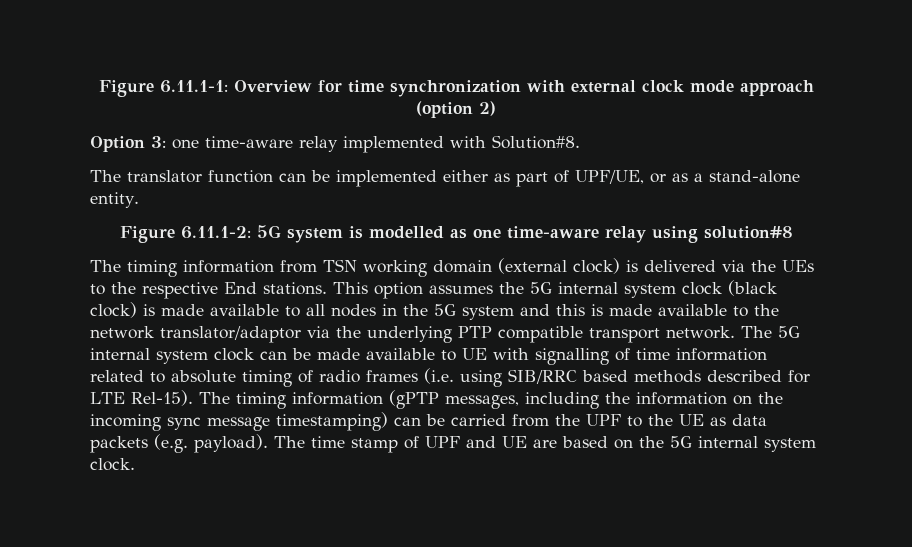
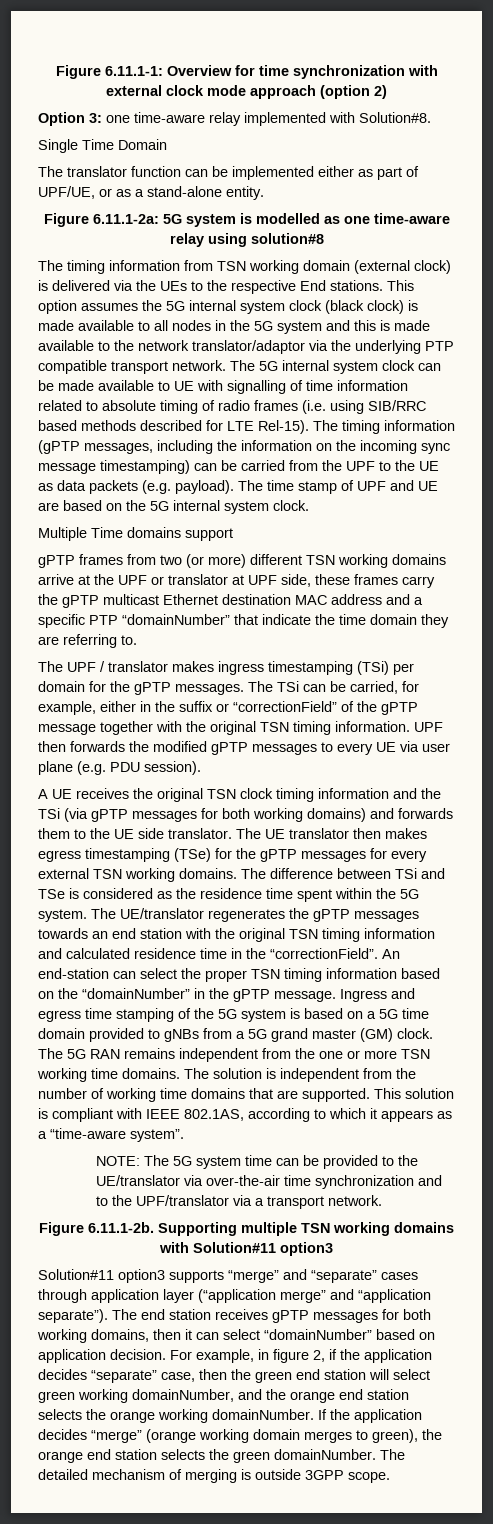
(580, 142) none -> [38,139,167,153] // Single Time Domain
[180,226,251,239] 6.11.1-2: -> [92,214,159,224] 6.11.1-2a:
(135, 464) none -> [38,527,233,541] [38,554,446,568] [38,574,435,588] [38,594,423,608] [38,614,449,628] [38,634,137,648] [38,661,414,675] [38,681,419,695] [38,701,418,715] [38,721,443,735] [38,741,450,755] [38,761,201,775] [38,788,441,802] [38,808,453,822] [38,828,427,839] [38,848,427,862] [38,868,445,882] [38,888,419,902] [38,908,419,922] [38,928,435,942] [38,948,400,959] [38,968,440,982] [38,988,415,1002] [38,1008,429,1022] [38,1028,433,1042] [38,1048,430,1062] [37,1068,416,1082] [38,1088,454,1102] [38,1108,452,1122] [38,1128,184,1142] [95,1155,418,1169] [95,1175,442,1189] [95,1195,382,1209] [39,1222,454,1236] [159,1242,333,1256] [38,1269,418,1283] [38,1289,431,1303] [38,1309,431,1323] [37,1329,435,1343] [38,1349,432,1363] [38,1369,430,1383] [38,1389,409,1403] [38,1409,422,1423] [38,1429,442,1443] [38,1449,405,1463] [38,1469,390,1483] // Multiple Time domains support // gPTP frames from two (or more) different TSN working domains arrive at the UPF or translator at UPF side, these frames carry the gPTP multicast Ethernet destination MAC address and a specific PTP “domainNumber” that indicate the time domain they are referring to. // The UPF / translator makes ingress timestamping (TSi) per domain for the gPTP messages. The TSi can be carried, for example, either in the suffix or “correctionField” of the gPTP message together with the original TSN timing information. UPF then forwards the modified gPTP messages to every UE via user plane (e.g. PDU session). // A UE receives the original TSN clock timing information and the TSi (via gPTP messages for both working domains) and forwards them to the UE side translator. The UE translator then makes egress timestamping (TSe) for the gPTP messages for every external TSN working domains. The difference between TSi and TSe is considered as the residence time spent within the 5G system. The UE/translator regenerates the gPTP messages towards an end station with the original TSN timing information and calculated residence time in the “correctionField”. An end-station can select the proper TSN timing information based on the “domainNumber” in the gPTP message. Ingress and egress time stamping of the 5G system is based on a 5G time domain provided to gNBs from a 5G grand master (GM) clock. The 5G RAN remains independent from the one or more TSN working time domains. The solution is independent from the number of working time domains that are supported. This solution is compliant with IEEE 802.1AS, according to which it appears as a “time-aware system”. // NOTE: The 5G system time can be provided to the UE/translator via over-the-air time synchronization and to the UPF/translator via a transport network. // Figure 6.11.1-2b. Supporting multiple TSN working domains with Solution#11 option3 // Solution#11 option3 supports “merge” and “separate” cases through application layer (“application merge” and “application separate”). The end station receives gPTP messages for both working domains, then it can select “domainNumber” based on application decision. For example, in figure 2, if the application decides “separate” case, then the green end station will select green working domainNumber, and the orange end station selects the orange working domainNumber. If the application decides “merge” (orange working domain merges to green), the orange end station selects the green domainNumber. The detailed mechanism of merging is outside 3GPP scope.

